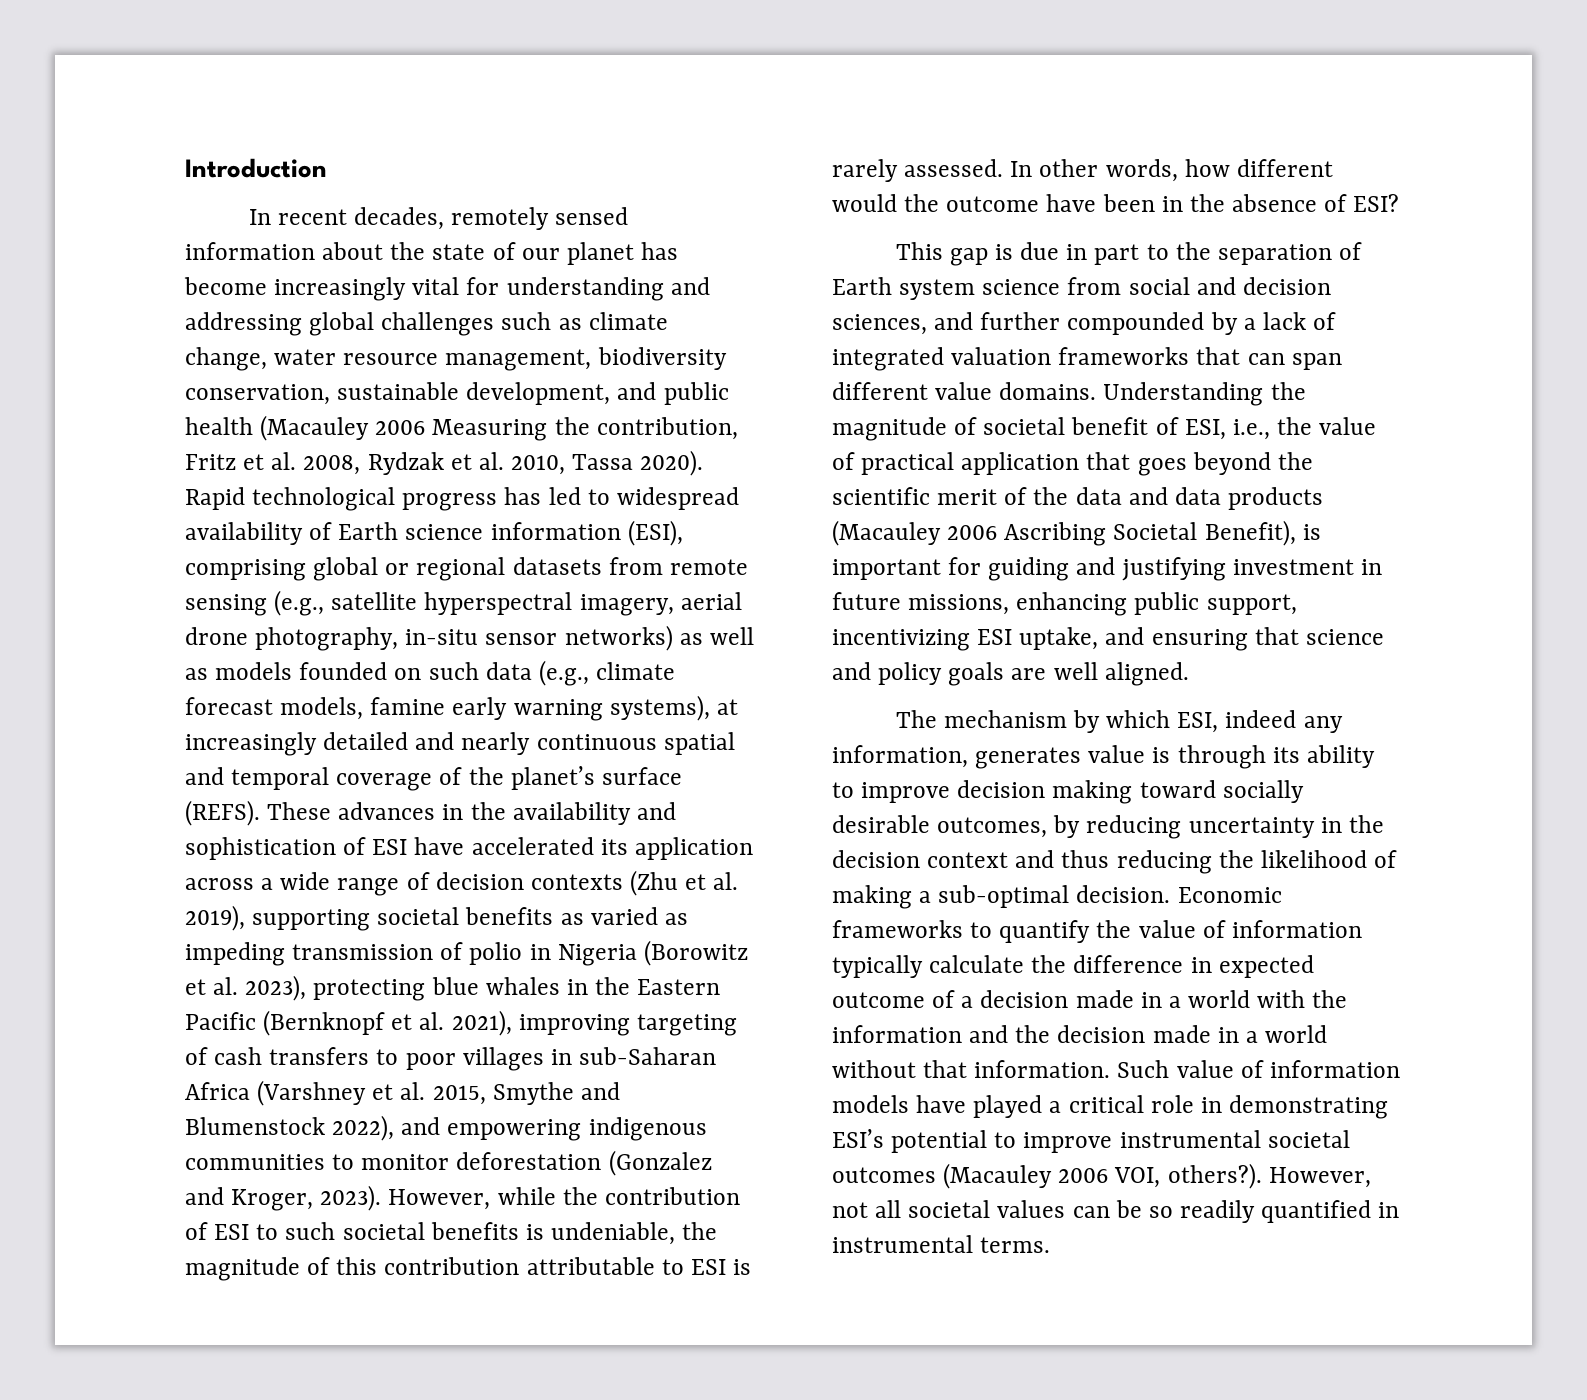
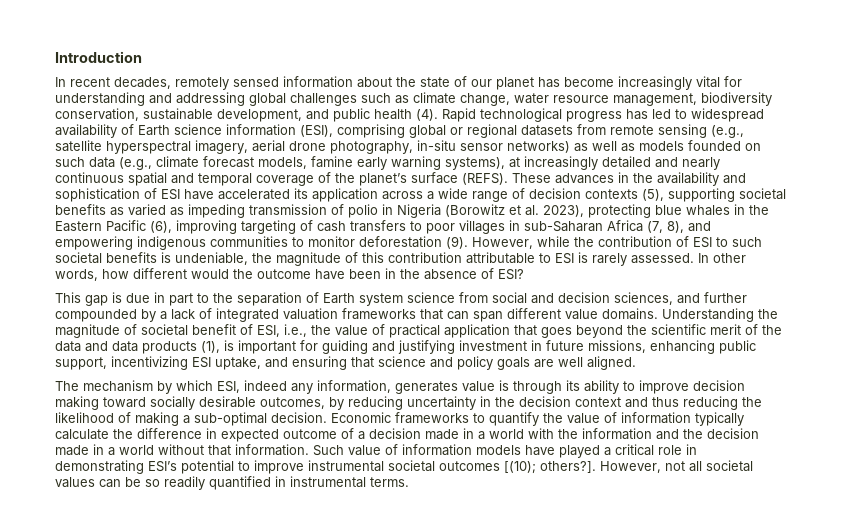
[260,415,738,441] [185,450,704,476] (Macauley 2006 Measuring the contribution, Fritz et al. 2008, Rydzak et al. 2010, Tassa 2020). -> [416,109,438,121] (4).
[630,870,739,896] [185,905,245,931] (Zhu et al. 2019), -> [642,189,664,201] (5),
[263,1010,512,1036] (Bernknopf et al. 2021), -> [150,221,172,233] (6),
[257,1080,620,1106] [185,1115,395,1141] (Varshney et al. 2015, Smythe and Blumenstock 2022), -> [647,221,684,233] (7, 8),
[608,1150,712,1176] [185,1185,382,1211] (Gonzalez and Kroger, 2023). -> [446,236,468,249] (9).
[832,520,1296,546] (Macauley 2006 Ascribing Societal Benefit), -> [201,341,220,353] (1),
[943,1163,1262,1189] (Macauley 2006 VOI, others?). -> [504,461,596,474] [(10); others?].

